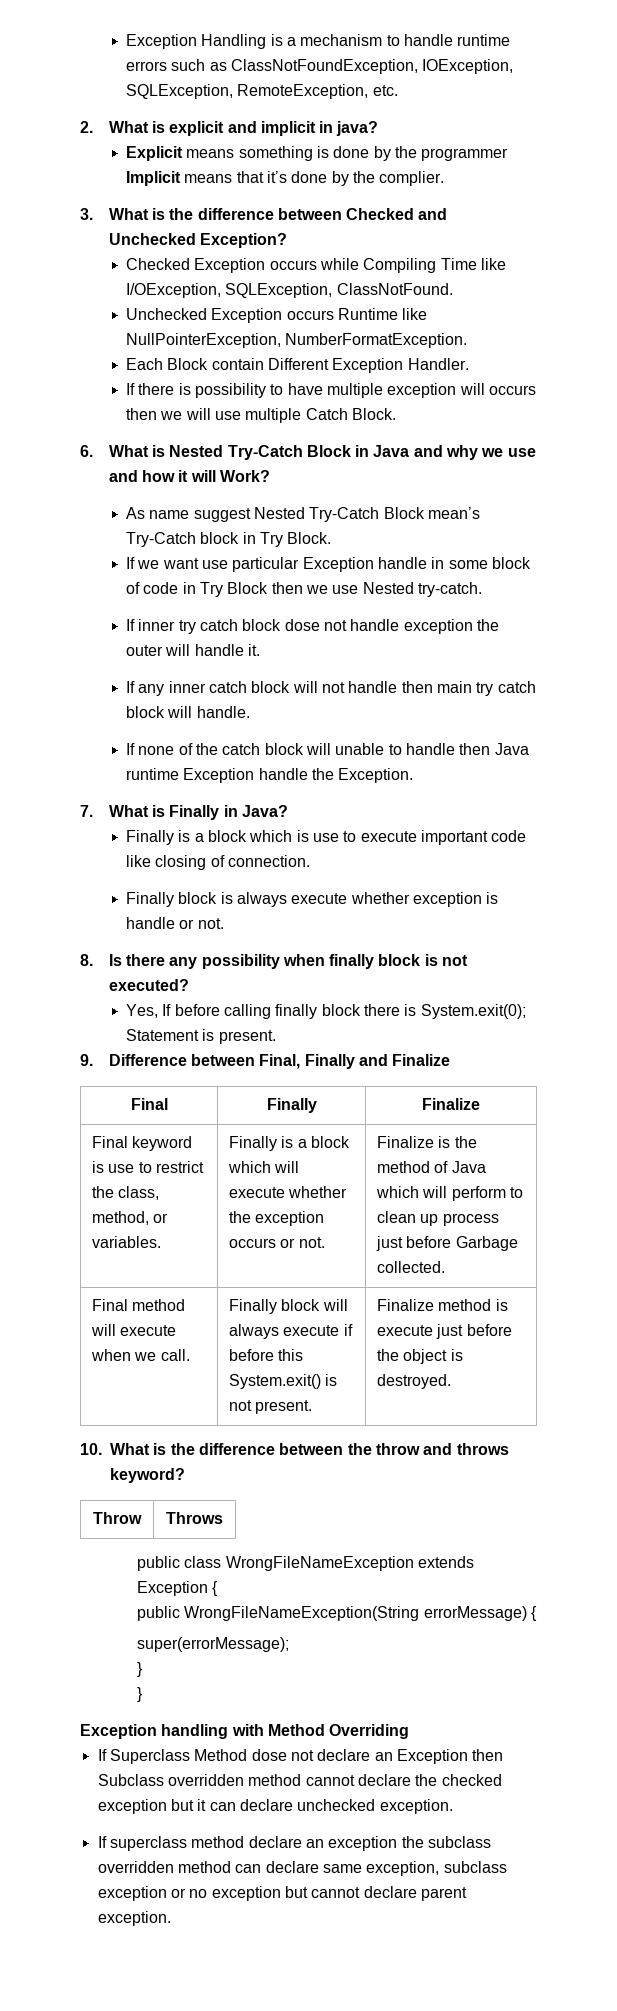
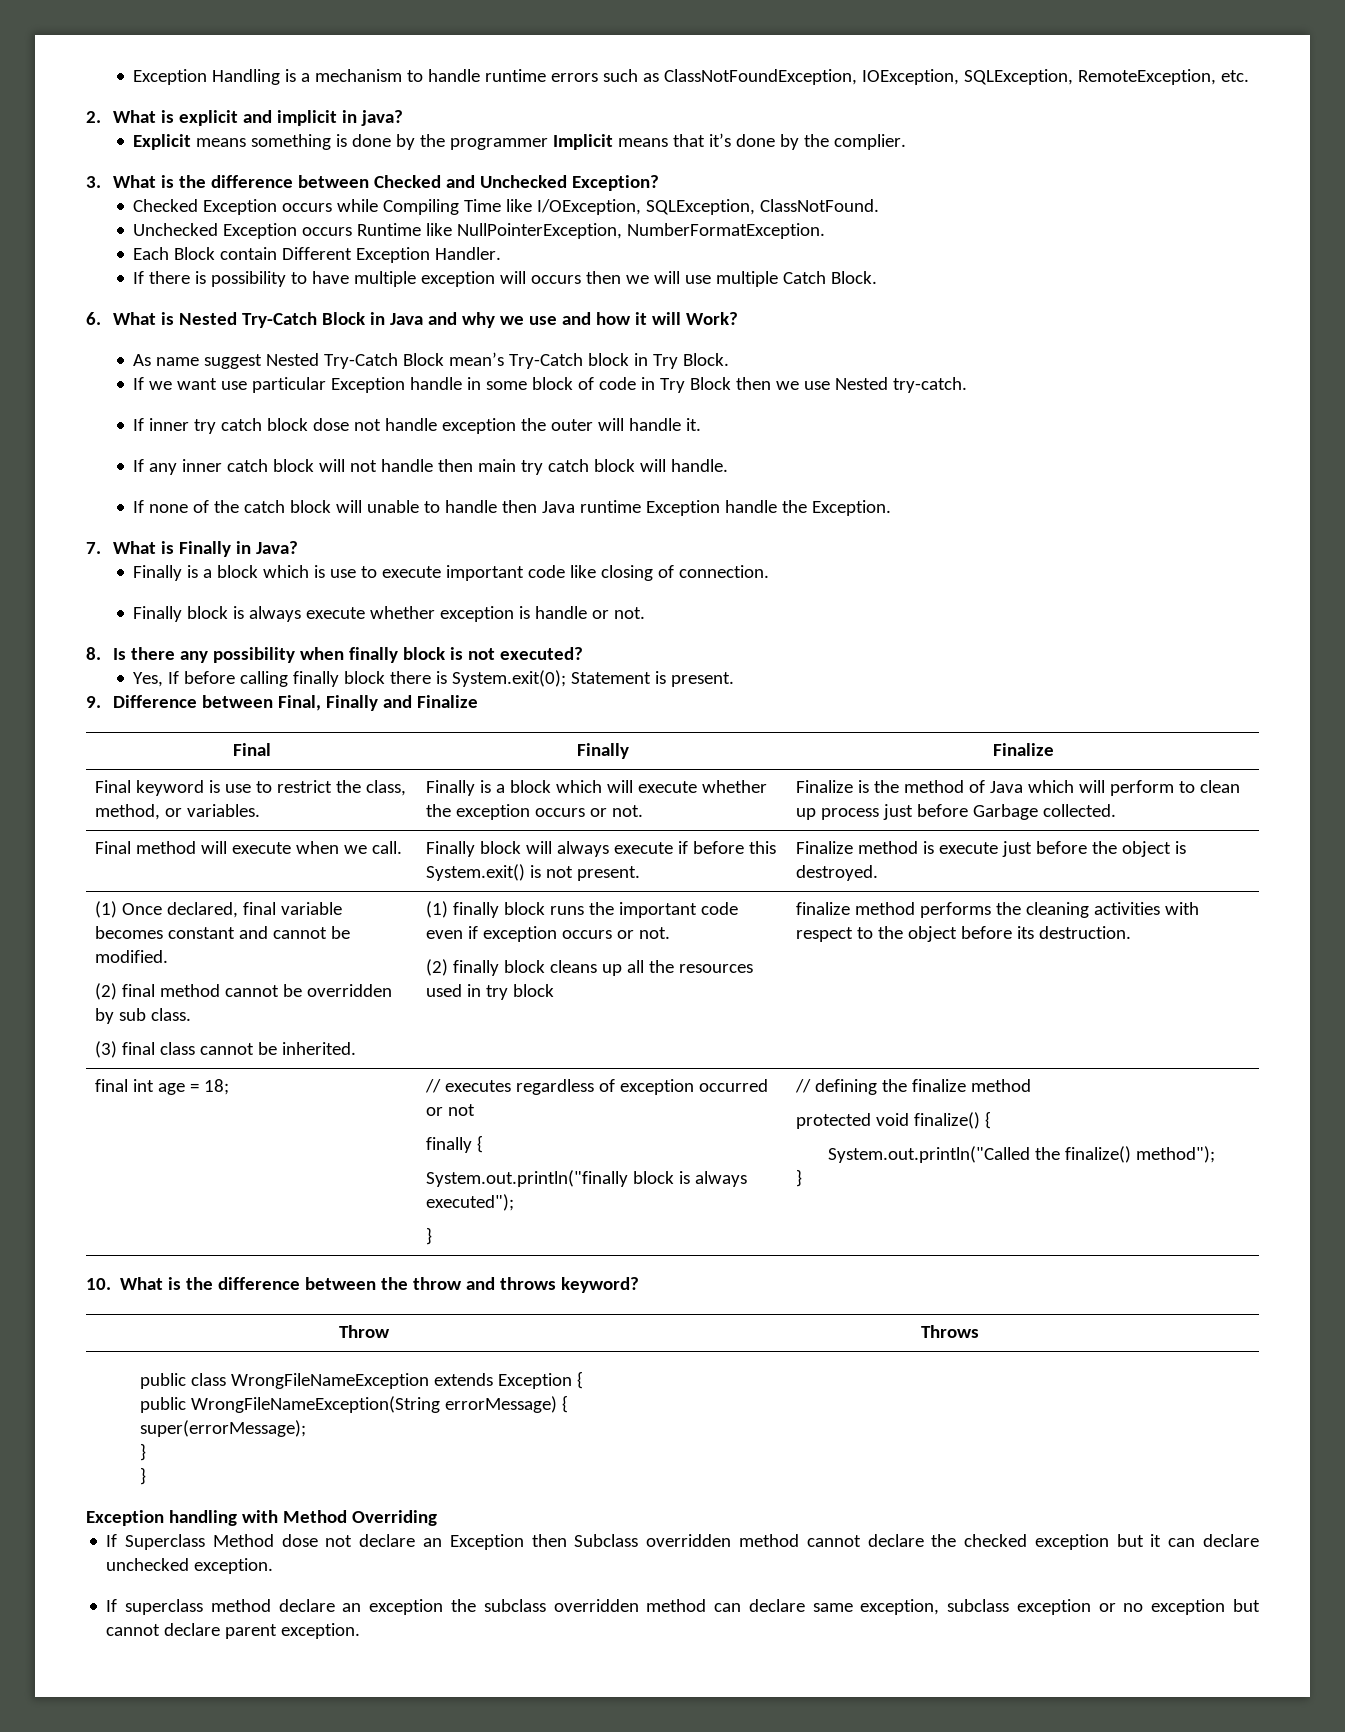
(452, 1381) none -> [95,901,343,918] [95,926,351,939] [95,950,169,963] [95,983,393,1000] [95,1008,192,1024] [95,1041,357,1058] [426,901,739,918] [426,926,671,942] [426,959,754,976] [426,984,555,1000] [796,902,1200,918] [796,926,1132,942] [95,1079,230,1095] [425,1079,769,1095] [426,1104,476,1116] [426,1135,484,1153] [426,1170,748,1187] [426,1194,515,1211] [426,1227,433,1245] [795,1079,1032,1095] [796,1111,992,1129] [828,1146,1216,1163] [796,1169,803,1187] // (1) Once declared, final variable becomes constant and cannot be modified. // (2) final method cannot be overridden by sub class. // (3) final class cannot be inherited. | (1) finally block runs the important code even if exception occurs or not. // (2) finally block cleans up all the resources used in try block | finalize method performs the cleaning activities with respect to the object before its destruction. // final int age = 18; | // executes regardless of exception occurred or not // finally { // System.out.println("finally block is always executed"); // } | // defining the finalize method // protected void finalize() { // System.out.println("Called the finalize() method"); // }

